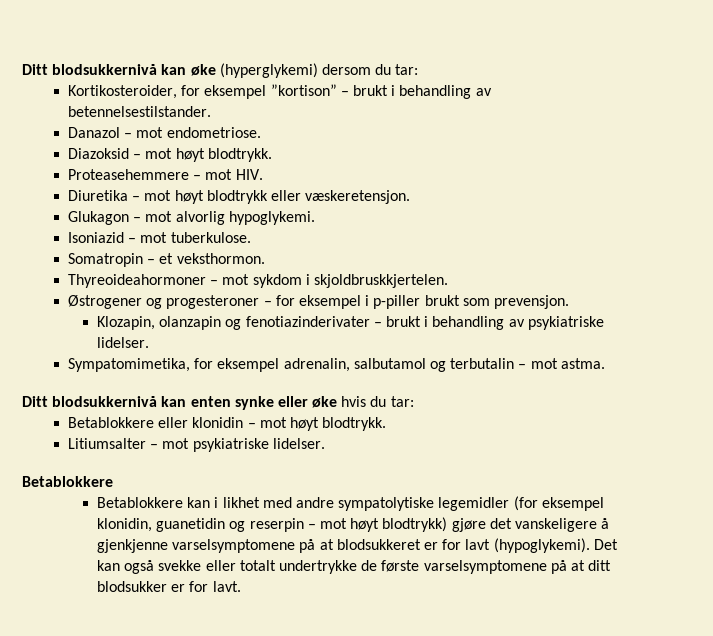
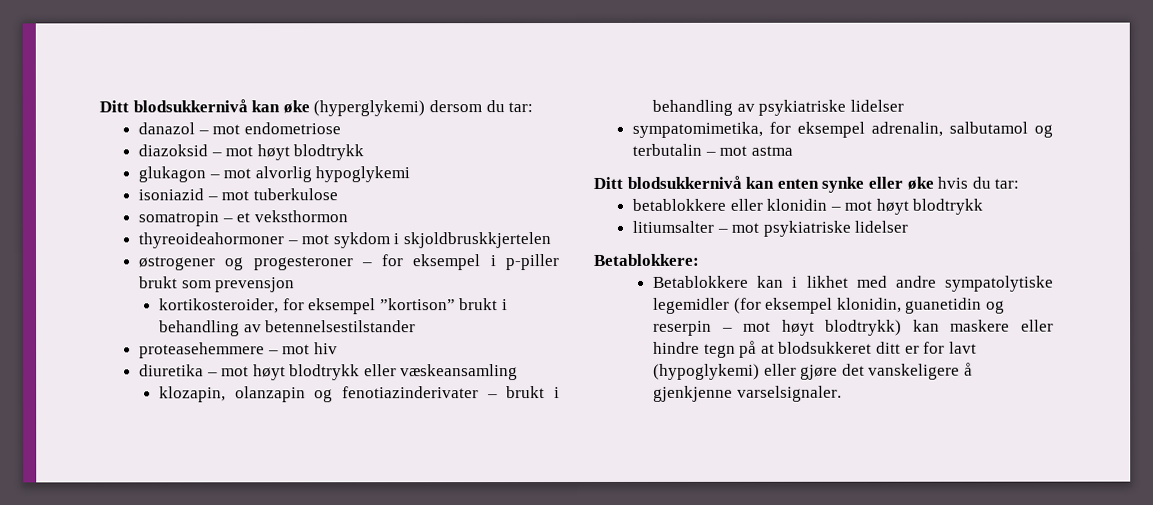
[68,84,492,99] [68,106,212,117] [68,127,261,138] [68,148,272,162] [68,169,263,180] [68,190,411,204] [68,211,315,225] [68,232,251,243] [68,253,265,267] [68,274,207,288] Kortikosteroider, for eksempel ”kortison” – brukt i behandling av betennelsestilstander. // Danazol – mot endometriose. // Diazoksid – mot høyt blodtrykk. // Proteasehemmere – mot HIV. // Diuretika – mot høyt blodtrykk eller væskeretensjon. // Glukagon – mot alvorlig hypoglykemi. // Isoniazid – mot tuberkulose. // Somatropin – et veksthormon. // Thyreoideahormoner -> [137,122,341,135] [137,144,365,161] [137,166,411,183] [137,188,338,201] [137,210,348,227] [137,232,284,249] danazol – mot endometriose // diazoksid – mot høyt blodtrykk // glukagon – mot alvorlig hypoglykemi // isoniazid – mot tuberkulose // somatropin – et veksthormon // thyreoideahormoner
[313,274,448,288] [68,295,143,309] skjoldbruskkjertelen. // Østrogener -> [402,232,551,249] [138,256,216,271] skjoldbruskkjertelen // østrogener
[493,295,569,309] [97,316,156,330] prevensjon. // Klozapin, -> [215,277,296,293] [159,298,509,315] [159,320,417,337] [138,342,338,359] [138,364,519,381] [159,386,227,403] prevensjon // kortikosteroider, for eksempel ”kortison” brukt i behandling av betennelsestilstander // proteasehemmere – mot hiv // diuretika – mot høyt blodtrykk eller væskeansamling // klozapin,
[97,337,150,348] [68,358,191,372] lidelser. // Sympatomimetika, -> [849,99,904,112] [631,121,763,138] lidelser // sympatomimetika,
[560,358,605,369] astma. -> [750,145,793,156] astma
[68,417,155,428] Betablokkere -> [631,198,726,211] betablokkere
[322,417,387,431] [68,438,147,449] blodtrykk. // Litiumsalter -> [912,198,984,215] [631,220,714,233] blodtrykk // litiumsalter
[272,438,325,449] [22,476,113,487] lidelser. // Betablokkere -> [854,220,909,233] [594,253,700,266] lidelser // Betablokkere:
(448, 524) none -> [912,319,1054,332] [653,340,977,358] [653,363,797,380] kan maskere eller hindre tegn på at blodsukkeret ditt er for lavt (hypoglykemi) eller
[172,538,618,553] [97,560,612,574] [97,581,241,592] varselsymptomene på at blodsukkeret er for lavt (hypoglykemi). Det kan også svekke eller totalt undertrykke de første varselsymptomene på at ditt blodsukker er for lavt. -> [736,385,842,402] varselsignaler.

